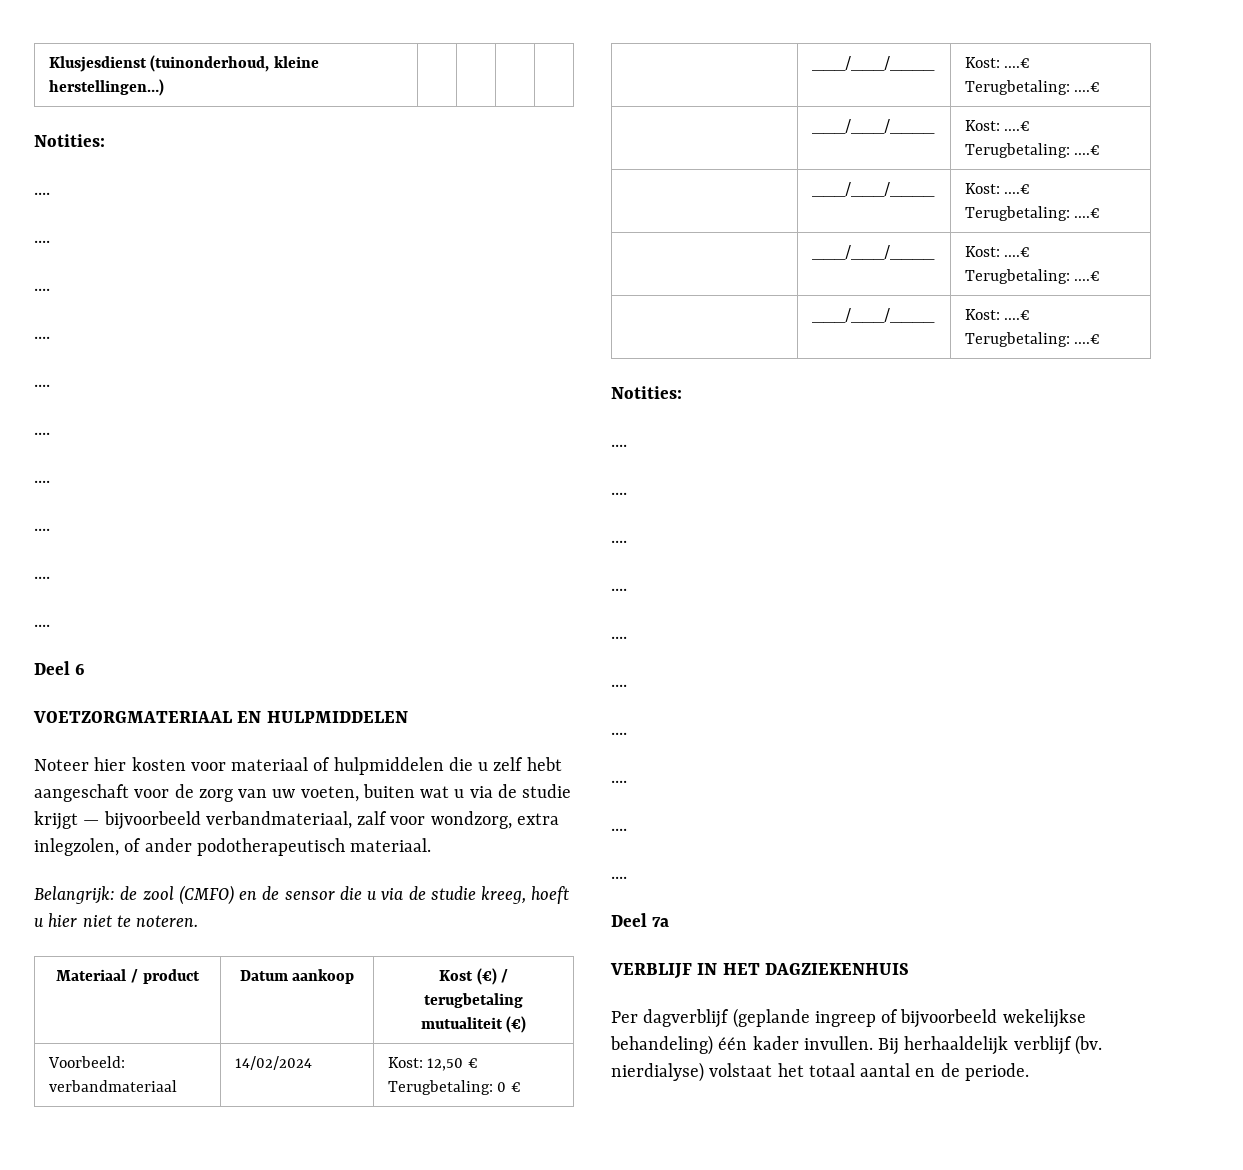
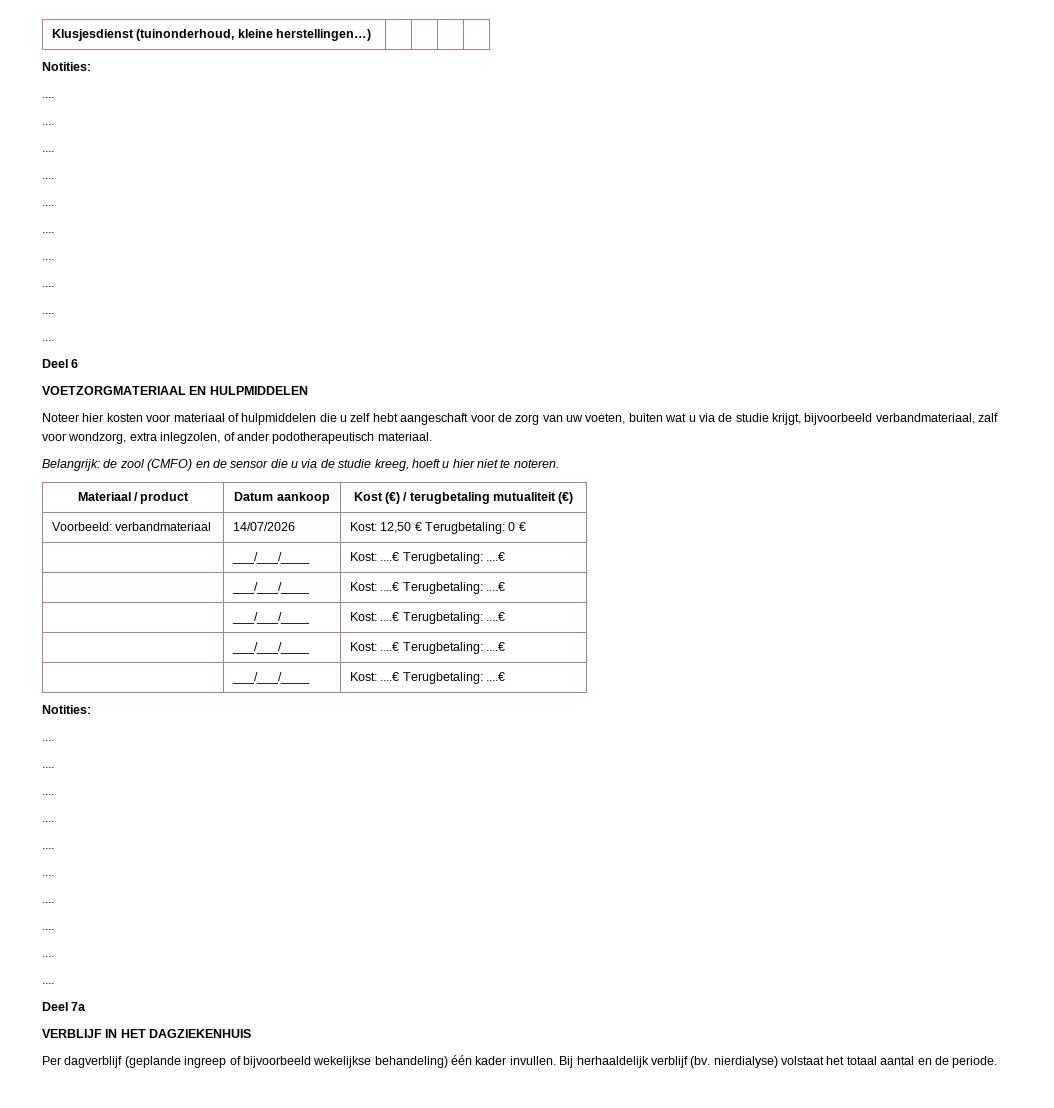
[34,811,100,830] krijgt — -> [772,413,801,425] krijgt,
[234,1056,312,1070] 14/02/2024 -> [232,522,295,531] 14/07/2026

